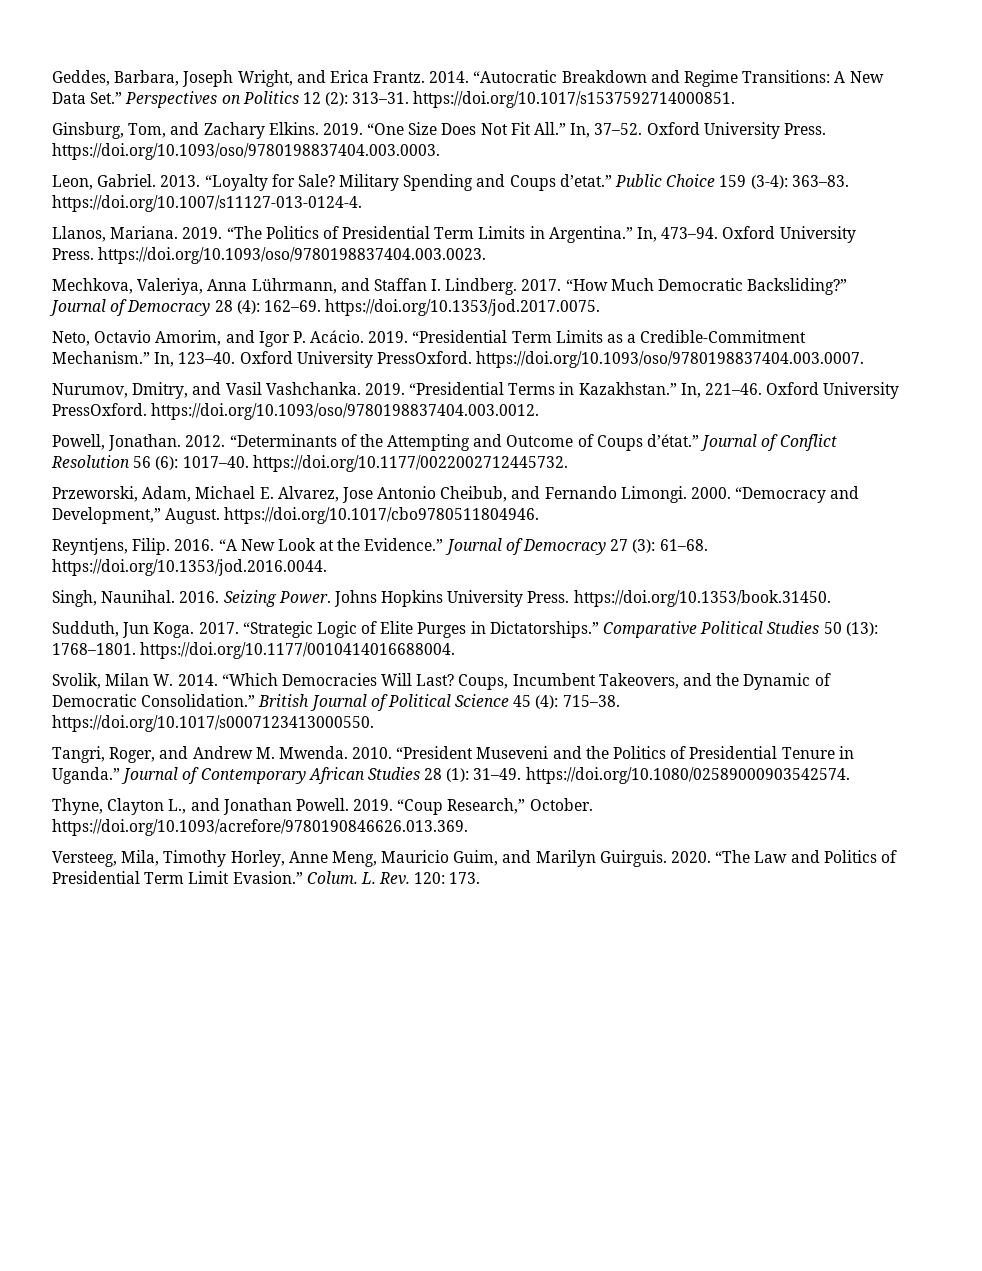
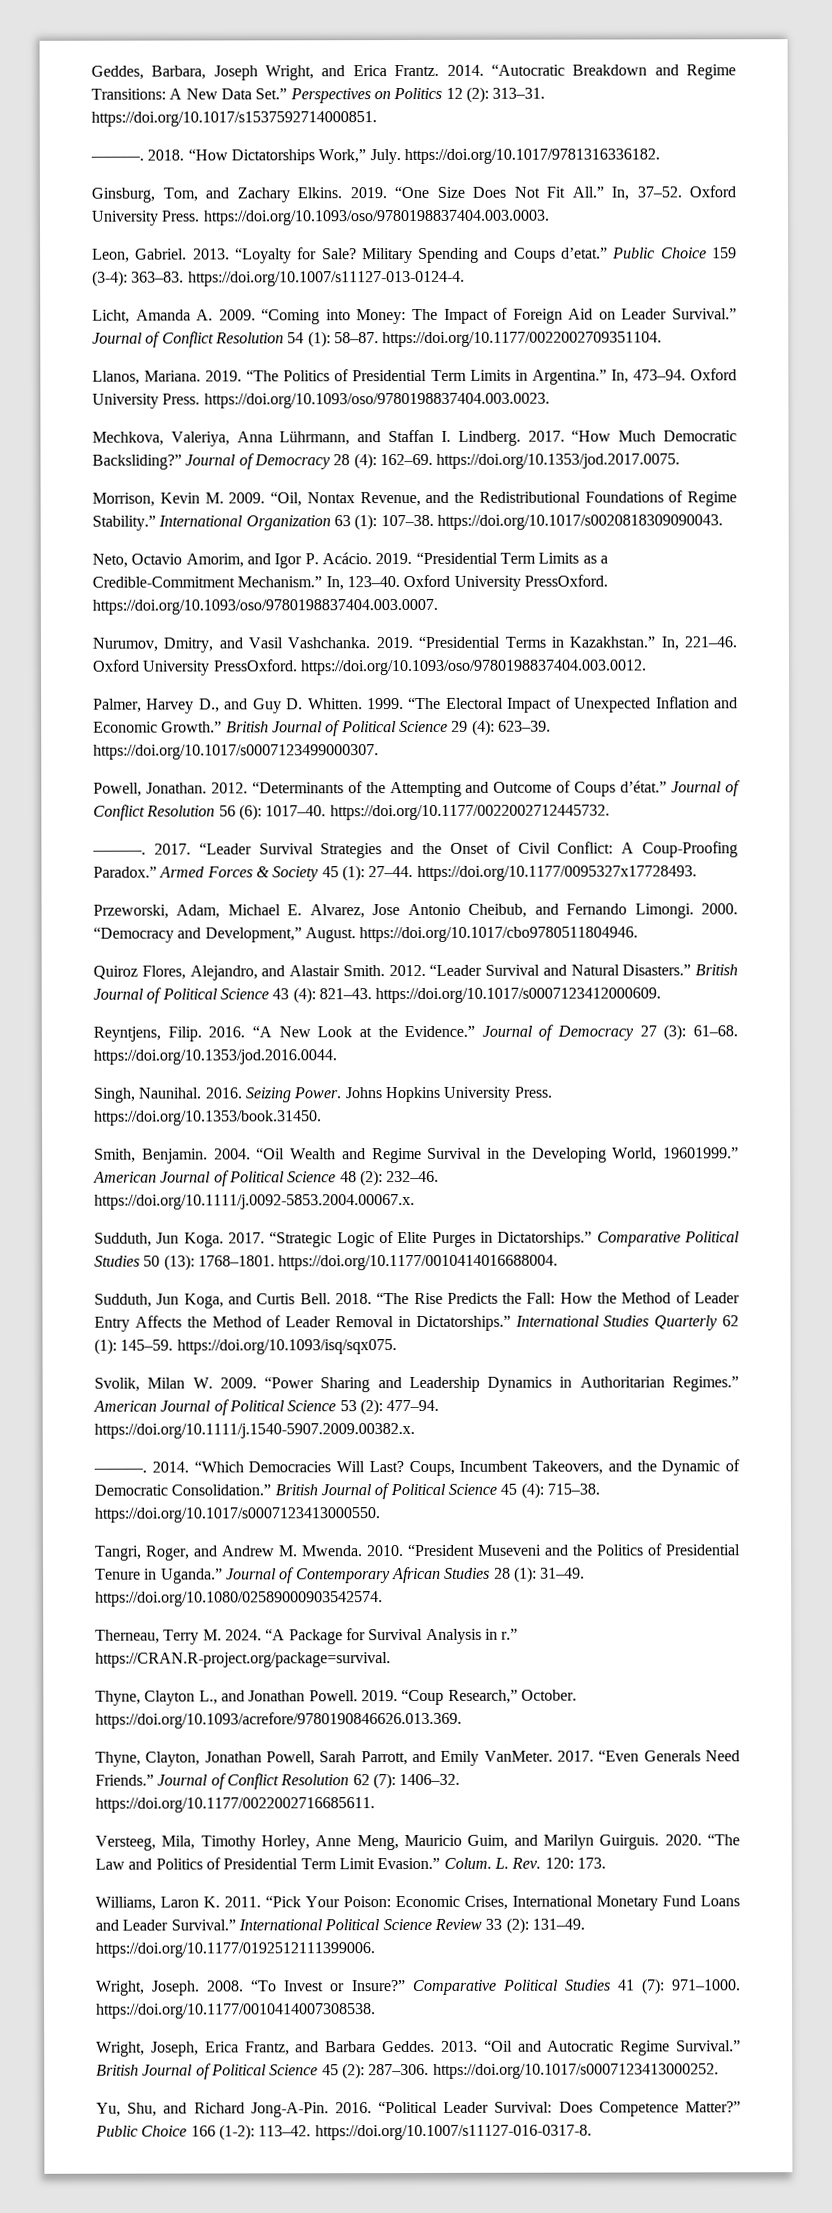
(736, 99) none -> [90,148,660,165] // ———. 2018. “How Dictatorships Work,” July. https://doi.org/10.1017/9781316336182.
(362, 203) none -> [92,307,737,325] [92,331,663,348] // Licht, Amanda A. 2009. “Coming into Money: The Impact of Foreign Aid on Leader Survival.” Journal of Conflict Resolution 54 (1): 58–87. https://doi.org/10.1177/0022002709351104.
(601, 307) none -> [92,490,737,507] [92,514,723,531] // Morrison, Kevin M. 2009. “Oil, Nontax Revenue, and the Redistributional Foundations of Regime Stability.” International Organization 63 (1): 107–38. https://doi.org/10.1017/s0020818309090043.
(540, 411) none -> [93,696,739,714] [93,719,551,737] [93,744,379,760] // Palmer, Harvey D., and Guy D. Whitten. 1999. “The Electoral Impact of Unexpected Inflation and Economic Growth.” British Journal of Political Science 29 (4): 623–39. https://doi.org/10.1017/s0007123499000307.
(568, 463) none -> [92,841,738,859] [93,865,697,882] // ———. 2017. “Leader Survival Strategies and the Onset of Civil Conflict: A Coup-Proofing Paradox.” Armed Forces & Society 45 (1): 27–44. https://doi.org/10.1177/0095327x17728493.
(540, 515) none -> [93,963,738,981] [93,987,662,1004] // Quiroz Flores, Alejandro, and Alastair Smith. 2012. “Leader Survival and Natural Disasters.” British Journal of Political Science 43 (4): 821–43. https://doi.org/10.1017/s0007123412000609.
(831, 598) none -> [94,1147,739,1164] [93,1170,440,1187] [94,1194,415,1210] // Smith, Benjamin. 2004. “Oil Wealth and Regime Survival in the Developing World, 19601999.” American Journal of Political Science 48 (2): 232–46. https://doi.org/10.1111/j.0092-5853.2004.00067.x.
[52,673,174,689] Svolik, Milan W. -> [94,1291,740,1309] [94,1315,739,1332] [94,1338,397,1355] [94,1376,739,1393] [93,1399,440,1416] [94,1423,415,1439] [93,1468,147,1473] Sudduth, Jun Koga, and Curtis Bell. 2018. “The Rise Predicts the Fall: How the Method of Leader Entry Affects the Method of Leader Removal in Dictatorships.” International Studies Quarterly 62 (1): 145–59. https://doi.org/10.1093/isq/sqx075. // Svolik, Milan W. 2009. “Power Sharing and Leadership Dynamics in Authoritarian Regimes.” American Journal of Political Science 53 (2): 477–94. https://doi.org/10.1111/j.1540-5907.2009.00382.x. // ———.
(850, 775) none -> [95,1628,519,1645] [95,1652,391,1668] // Therneau, Terry M. 2024. “A Package for Survival Analysis in r.” https://CRAN.R-project.org/package=survival.
(468, 827) none -> [95,1749,740,1767] [95,1773,461,1790] [95,1797,375,1813] // Thyne, Clayton, Jonathan Powell, Sarah Parrott, and Emily VanMeter. 2017. “Even Generals Need Friends.” Journal of Conflict Resolution 62 (7): 1406–32. https://doi.org/10.1177/0022002716685611.
(481, 878) none -> [95,1895,740,1911] [95,1917,585,1934] [95,1942,375,1958] [95,1978,742,1996] [96,2003,376,2019] [96,2039,741,2057] [96,2063,719,2080] [96,2100,741,2118] [95,2124,592,2141] // Williams, Laron K. 2011. “Pick Your Poison: Economic Crises, International Monetary Fund Loans and Leader Survival.” International Political Science Review 33 (2): 131–49. https://doi.org/10.1177/0192512111399006. // Wright, Joseph. 2008. “To Invest or Insure?” Comparative Political Studies 41 (7): 971–1000. https://doi.org/10.1177/0010414007308538. // Wright, Joseph, Erica Frantz, and Barbara Geddes. 2013. “Oil and Autocratic Regime Survival.” British Journal of Political Science 45 (2): 287–306. https://doi.org/10.1017/s0007123413000252. // Yu, Shu, and Richard Jong-A-Pin. 2016. “Political Leader Survival: Does Competence Matter?” Public Choice 166 (1-2): 113–42. https://doi.org/10.1007/s11127-016-0317-8.

